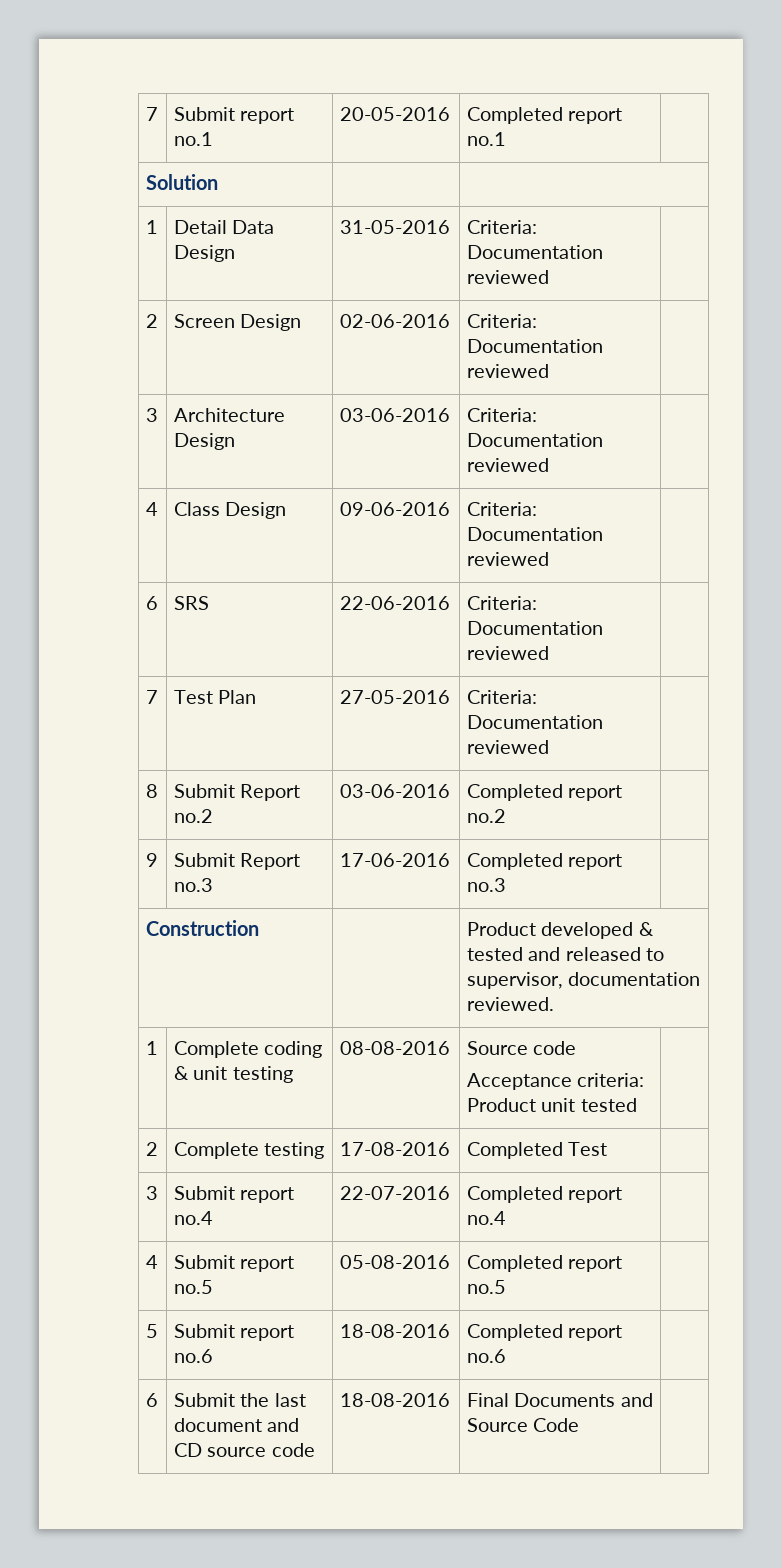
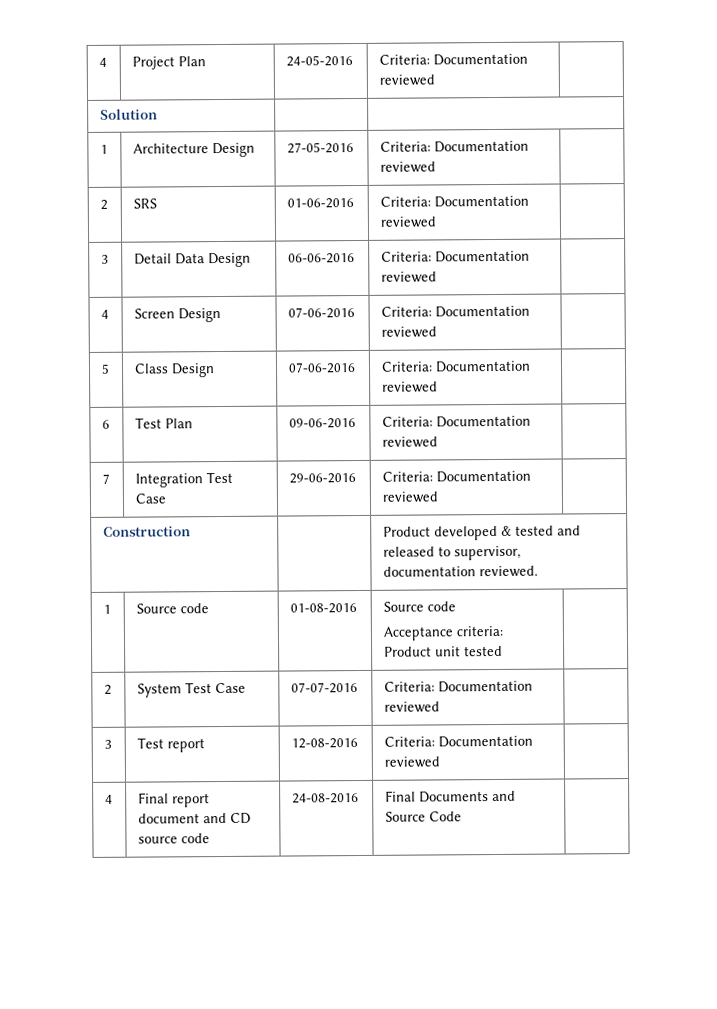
[145,107,158,121] [173,107,295,124] [173,132,213,146] [339,107,450,121] [466,107,623,124] [466,132,506,146] 7 | Submit report no.1 | 20-05-2016 | Completed report no.1 -> [98,57,107,67] [131,56,206,70] [285,55,353,67] [378,53,528,66] [378,74,435,86] 4 | Project Plan | 24-05-2016 | Criteria: Documentation reviewed
[173,220,275,234] [173,245,235,262] [339,220,450,234] Detail Data Design | 31-05-2016 -> [132,142,255,158] [286,142,354,154] Architecture Design | 27-05-2016
[173,314,302,331] [339,314,450,328] [466,314,537,328] [466,339,603,353] [466,364,549,378] [145,408,158,422] [173,408,285,422] [173,433,235,450] [339,408,450,422] [466,408,537,422] [466,433,603,447] [466,458,549,472] [145,502,158,516] [173,502,287,519] [339,502,450,516] [466,502,537,516] [466,527,603,541] [466,552,549,566] [145,596,158,610] [173,596,209,610] [339,596,450,610] [466,596,537,610] [466,621,603,635] [466,646,549,660] [145,690,158,704] [173,690,257,704] [339,690,450,704] [466,690,537,704] [466,715,603,729] [466,740,549,754] [145,784,158,798] [173,784,301,801] [173,809,213,823] [339,784,450,798] [466,784,623,801] [466,809,506,823] [145,853,158,867] [173,853,301,870] [173,878,213,892] [339,853,450,867] [466,853,623,870] [466,878,506,892] Screen Design | 02-06-2016 | Criteria: Documentation reviewed | // 3 | Architecture Design | 03-06-2016 | Criteria: Documentation reviewed | // 4 | Class Design | 09-06-2016 | Criteria: Documentation reviewed | // 6 | SRS | 22-06-2016 | Criteria: Documentation reviewed | // 7 | Test Plan | 27-05-2016 | Criteria: Documentation reviewed | // 8 | Submit Report no.2 | 03-06-2016 | Completed report no.2 | // 9 | Submit Report no.3 | 17-06-2016 | Completed report no.3 -> [132,198,157,209] [286,198,354,209] [379,195,529,208] [379,216,436,228] [100,254,109,264] [133,252,251,268] [287,253,355,264] [380,250,530,263] [380,271,437,283] [100,309,109,319] [133,308,221,323] [287,307,355,319] [380,305,530,318] [380,326,437,338] [100,363,110,374] [133,363,215,378] [287,362,356,374] [380,360,531,373] [381,381,438,393] [101,419,110,429] [134,417,193,429] [288,418,356,429] [381,415,531,428] [381,436,438,448] [101,473,110,484] [134,471,233,488] [134,493,166,504] [288,473,356,484] [381,470,531,483] [381,491,438,503] SRS | 01-06-2016 | Criteria: Documentation reviewed | // 3 | Detail Data Design | 06-06-2016 | Criteria: Documentation reviewed | // 4 | Screen Design | 07-06-2016 | Criteria: Documentation reviewed | // 5 | Class Design | 07-06-2016 | Criteria: Documentation reviewed | // 6 | Test Plan | 09-06-2016 | Criteria: Documentation reviewed | // 7 | Integration Test Case | 29-06-2016 | Criteria: Documentation reviewed
[173,1041,323,1058] [173,1066,293,1083] [339,1041,450,1055] Complete coding & unit testing | 08-08-2016 -> [135,603,209,614] [289,603,357,614] Source code | 01-08-2016
[173,1142,325,1159] [339,1142,450,1156] [466,1142,608,1159] [145,1186,158,1200] [173,1186,295,1203] [173,1211,213,1225] [339,1186,450,1200] [466,1186,623,1203] [466,1211,506,1225] [145,1255,158,1269] [173,1255,295,1272] [173,1280,213,1294] [339,1255,450,1269] [466,1255,623,1272] [466,1280,506,1294] [145,1324,158,1338] [173,1324,295,1341] [173,1349,213,1363] [339,1324,450,1338] [466,1324,623,1341] [466,1349,506,1363] [145,1393,158,1407] [173,1393,306,1407] Complete testing | 17-08-2016 | Completed Test | // 3 | Submit report no.4 | 22-07-2016 | Completed report no.4 | // 4 | Submit report no.5 | 05-08-2016 | Completed report no.5 | // 5 | Submit report no.6 | 18-08-2016 | Completed report no.6 | // 6 | Submit the last -> [136,682,246,698] [290,682,358,694] [383,680,533,693] [383,701,440,713] [103,739,112,749] [136,737,205,753] [290,738,358,749] [383,735,533,748] [383,756,440,768] [104,794,113,804] [137,792,210,808] System Test Case | 07-07-2016 | Criteria: Documentation reviewed | // 3 | Test report | 12-08-2016 | Criteria: Documentation reviewed | // 4 | Final report
[339,1393,450,1407] 18-08-2016 -> [291,793,359,804] 24-08-2016

